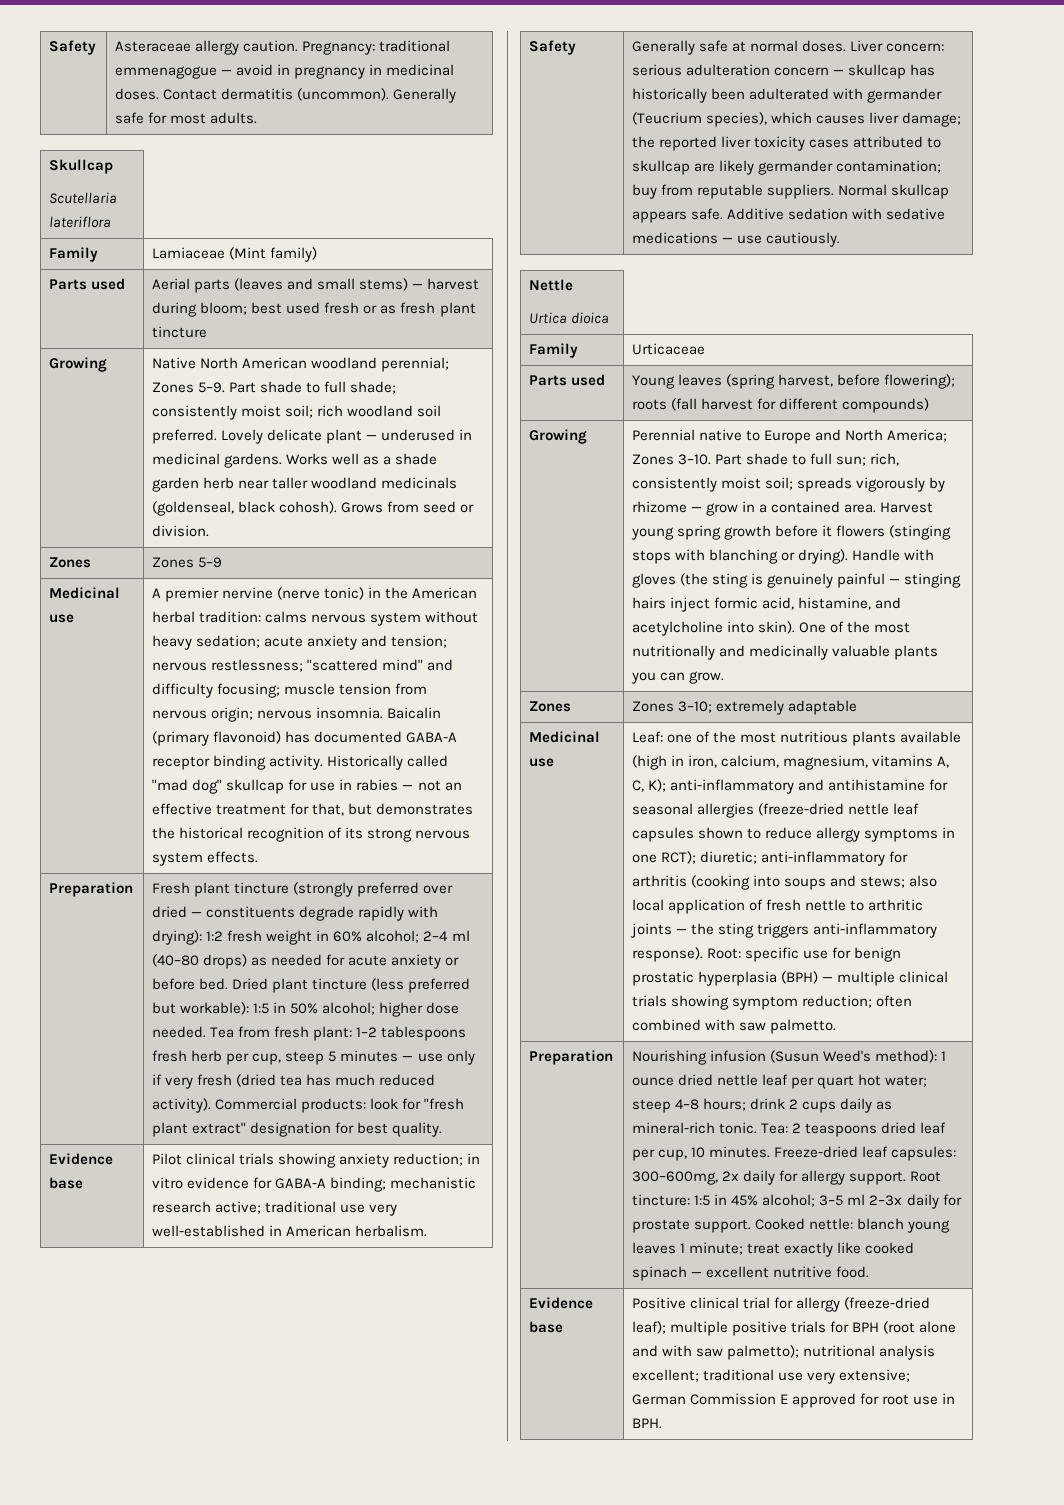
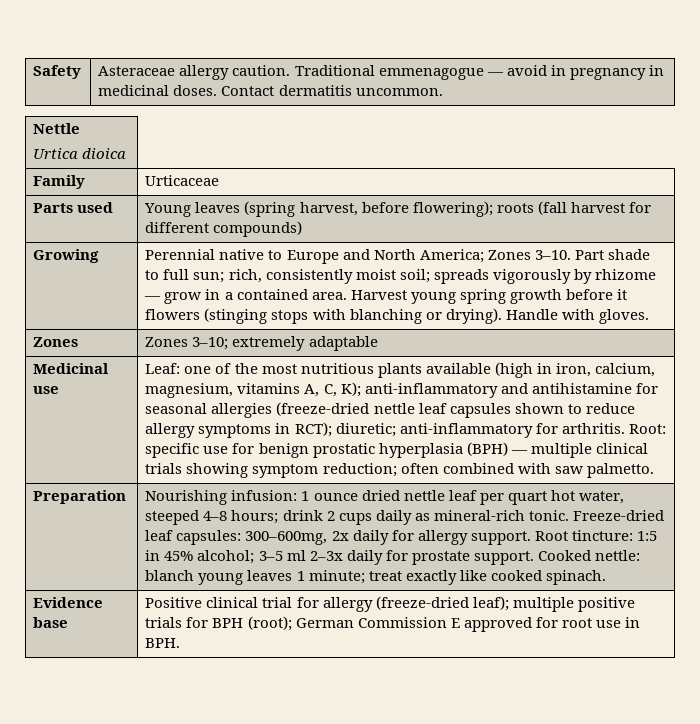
[302,40,451,55] Pregnancy: traditional -> [294,65,375,76] Traditional
[297,88,457,103] [115,112,258,124] [49,159,114,174] [49,192,118,204] [49,216,112,228] [49,247,99,262] [152,247,318,262] [49,278,126,290] [152,278,480,293] [152,302,476,317] [152,326,208,338] [49,357,108,372] [152,357,450,372] [152,381,397,394] [152,405,442,420] [152,429,473,444] [152,453,438,468] [152,477,458,492] [152,501,475,516] [152,525,210,537] [49,557,92,568] [152,557,223,568] [49,587,121,599] [49,614,75,623] [152,587,478,602] [152,611,479,626] [152,635,448,650] [152,659,454,672] [152,683,428,698] [152,707,442,722] [152,731,458,746] [152,755,449,770] [152,779,462,794] [152,803,474,816] [152,827,471,842] [152,851,259,866] [49,882,134,897] [152,882,454,897] [152,906,439,921] [152,930,470,945] [152,954,460,969] [152,978,471,993] [152,1002,460,1017] [152,1026,467,1041] [152,1050,475,1065] [152,1074,436,1089] [152,1098,465,1113] [152,1122,443,1137] [49,1153,114,1165] [49,1177,84,1189] [152,1153,481,1168] [152,1177,477,1192] [152,1201,398,1216] [152,1225,428,1237] [529,40,577,55] [632,40,945,55] [632,64,936,79] [632,88,943,103] [632,112,962,127] [632,136,942,151] [632,160,942,175] [632,184,950,199] [632,208,946,223] [632,232,841,247] (uncommon). Generally safe for most adults. // Skullcap // Scutellaria lateriflora // Family | Lamiaceae (Mint family) // Parts used | Aerial parts (leaves and small stems) — harvest during bloom; best used fresh or as fresh plant tincture // Growing | Native North American woodland perennial; Zones 5–9. Part shade to full shade; consistently moist soil; rich woodland soil preferred. Lovely delicate plant — underused in medicinal gardens. Works well as a shade garden herb near taller woodland medicinals (goldenseal, black cohosh). Grows from seed or division. // Zones | Zones 5–9 // Medicinal use | A premier nervine (nerve tonic) in the American herbal tradition: calms nervous system without heavy sedation; acute anxiety and tension; nervous restlessness; "scattered mind" and difficulty focusing; muscle tension from nervous origin; nervous insomnia. Baicalin (primary flavonoid) has documented GABA-A receptor binding activity. Historically called "mad dog" skullcap for use in rabies — not an effective treatment for that, but demonstrates the historical recognition of its strong nervous system effects. // Preparation | Fresh plant tincture (strongly preferred over dried — constituents degrade rapidly with drying): 1:2 fresh weight in 60% alcohol; 2–4 ml (40–80 drops) as needed for acute anxiety or before bed. Dried plant tincture (less preferred but workable): 1:5 in 50% alcohol; higher dose needed. Tea from fresh plant: 1–2 tablespoons fresh herb per cup, steep 5 minutes — use only if very fresh (dried tea has much reduced activity). Commercial products: look for "fresh plant extract" designation for best quality. // Evidence base | Pilot clinical trials showing anxiety reduction; in vitro evidence for GABA-A binding; mechanistic research active; traditional use very well-established in American herbalism. // Safety | Generally safe at normal doses. Liver concern: serious adulteration concern — skullcap has historically been adulterated with germander (Teucrium species), which causes liver damage; the reported liver toxicity cases attributed to skullcap are likely germander contamination; buy from reputable suppliers. Normal skullcap appears safe. Additive sedation with sedative medications — use cautiously. -> [355,88,443,96] uncommon.
[632,573,962,588] [632,597,902,612] [632,621,911,636] [632,645,939,660] [631,671,725,684] gloves (the sting is genuinely painful — stinging hairs inject formic acid, histamine, and acetylcholine into skin). One of the most nutritionally and medicinally valuable plants you can grow. -> [598,309,649,324] gloves.
[632,854,658,863] one -> (291, 428) none
[632,875,938,890] [632,899,924,914] [630,923,938,938] [632,947,704,962] arthritis (cooking into soups and stews; also local application of fresh nettle to arthritic joints — the sting triggers anti-inflammatory response). -> [561,423,625,434] arthritis.
[710,1050,938,1063] infusion (Susun Weed's method): -> [231,490,298,501] infusion:
[885,1075,928,1087] [632,1099,672,1113] water; steep -> [578,491,624,504] [145,510,200,525] water, steeped
[761,1122,947,1137] [632,1146,771,1161] Tea: 2 teaspoons dried leaf per cup, 10 minutes. -> (569, 515) none
[632,1266,870,1281] spinach — excellent nutritive food. -> [545,570,606,585] spinach.
[883,1321,957,1334] [632,1345,936,1360] [632,1369,911,1384] (root alone and with saw palmetto); nutritional analysis excellent; traditional use very extensive; -> [247,616,292,631] (root);

